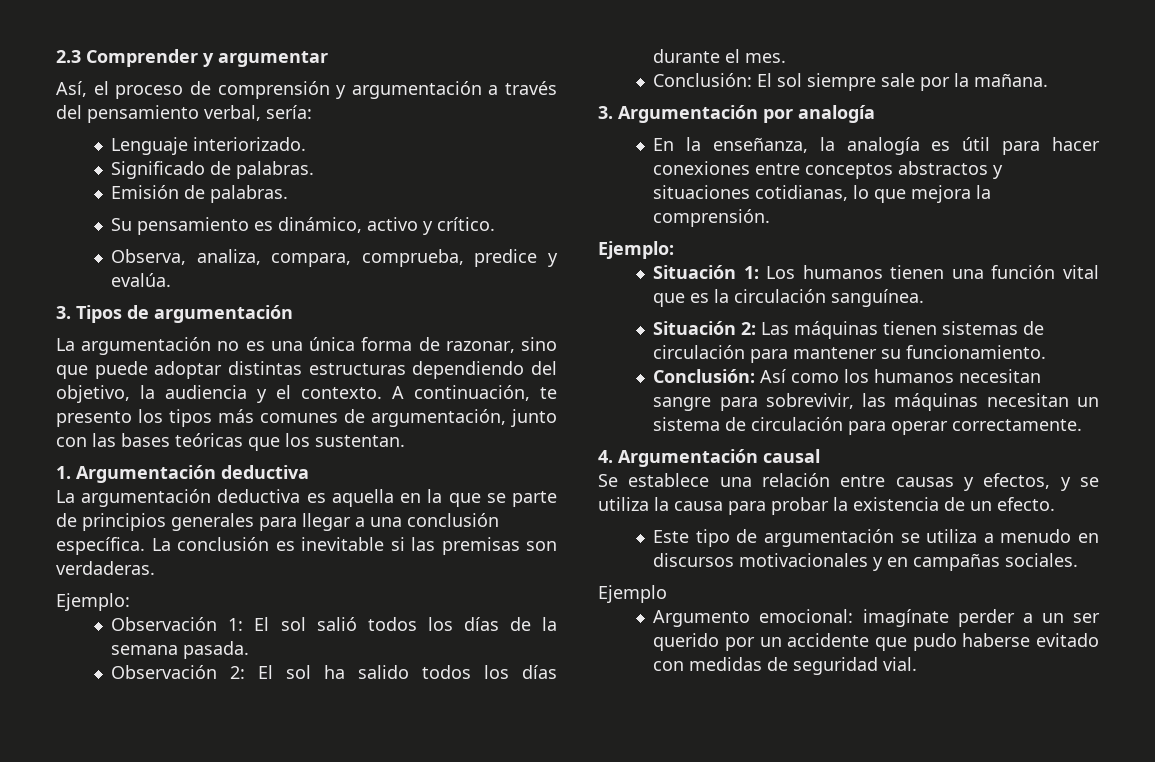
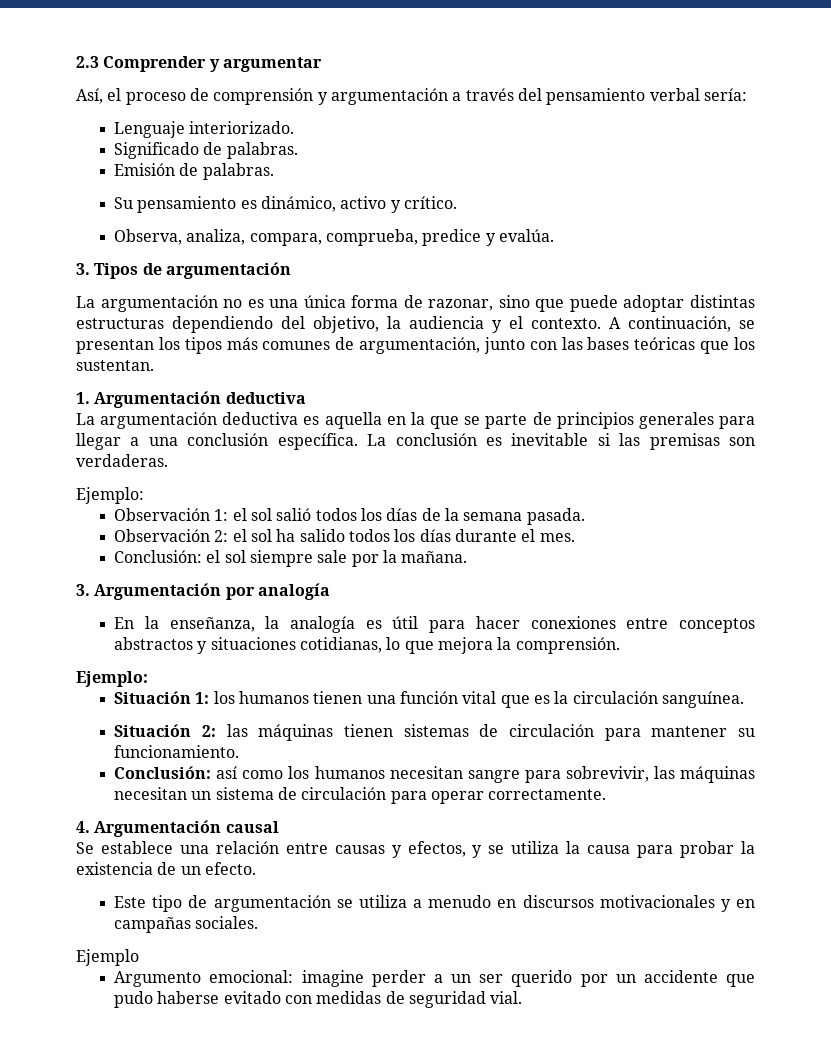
[204,105,261,121] verbal, -> [649,88,700,101] verbal
[540,387,557,399] [56,411,132,427] te presento -> [739,320,755,329] [76,339,154,354] se presentan
[254,617,270,631] El -> [232,508,247,521] el
[258,665,274,679] El -> [232,529,247,542] el
[757,73,773,87] El -> [206,550,221,563] el
[766,266,796,279] Los -> [213,691,235,704] los
[761,322,790,335] Las -> [226,724,248,737] las
[760,369,787,383] Así -> [216,766,238,779] así
[862,609,949,627] imagínate -> [301,970,364,987] imagine

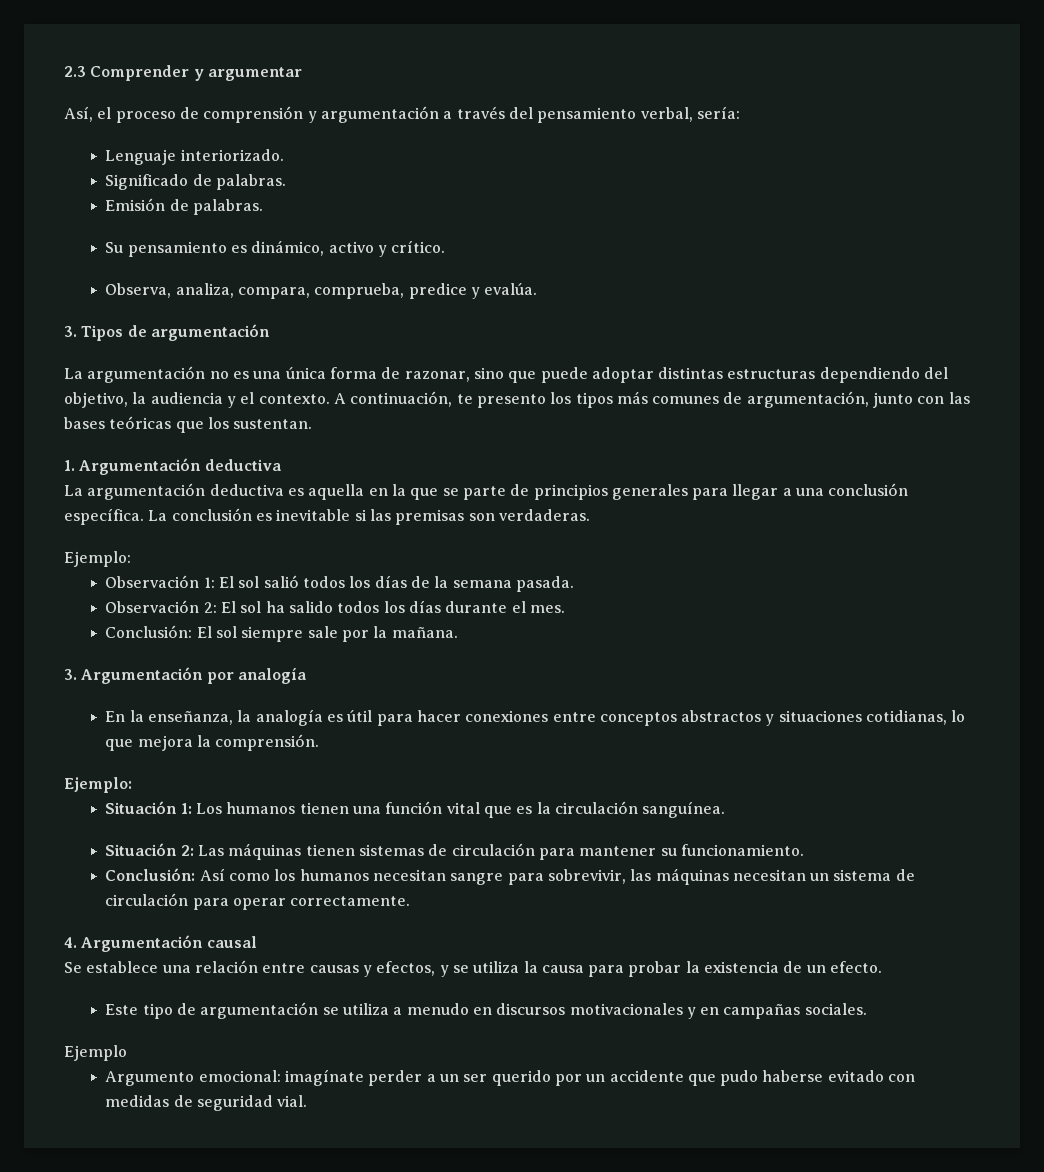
[649,88,700,101] verbal -> [640,107,693,122] verbal,
[739,320,755,329] [76,339,154,354] se presentan -> [456,394,546,408] te presento
[232,508,247,521] el -> [218,576,234,588] El
[232,529,247,542] el -> [220,601,236,613] El
[206,550,221,563] el -> [196,626,212,638] El
[213,691,235,704] los -> [195,803,222,814] Los
[226,724,248,737] las -> [197,845,224,856] Las
[216,766,238,779] así -> [199,868,225,881] Así
[301,970,364,987] imagine -> [284,1069,364,1086] imagínate

